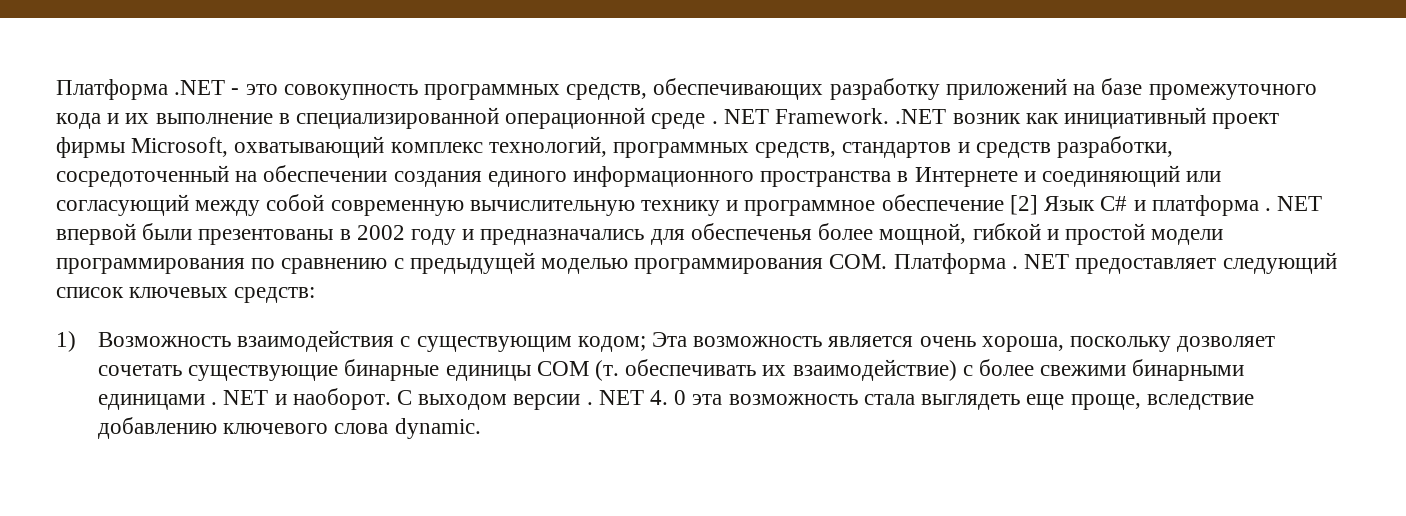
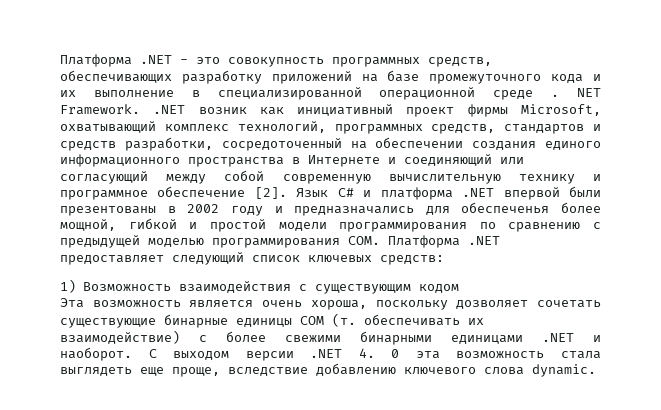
[1009,195,1038,215] [2] -> [254,187,287,199] [2].
[1264,196,1323,211] . NET -> [462,188,495,197] .NET
[1011,254,1070,269] . NET -> [468,236,500,245] .NET
[577,336,646,352] кодом; -> [418,284,459,293] кодом //
[211,390,269,405] . NET -> [542,333,574,342] .NET
[586,390,644,405] . NET -> [310,349,343,358] .NET

